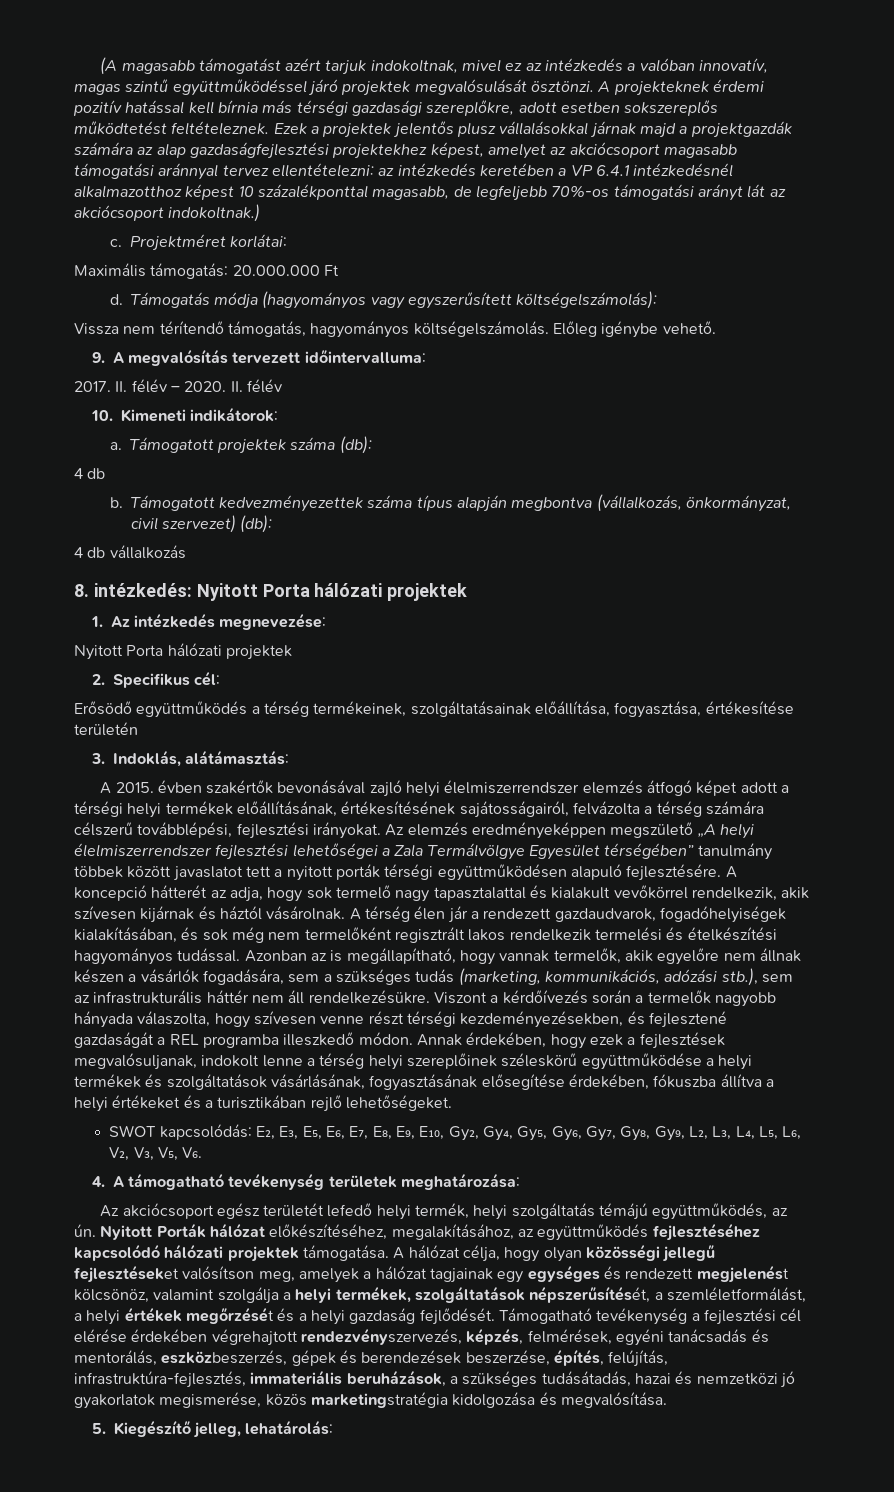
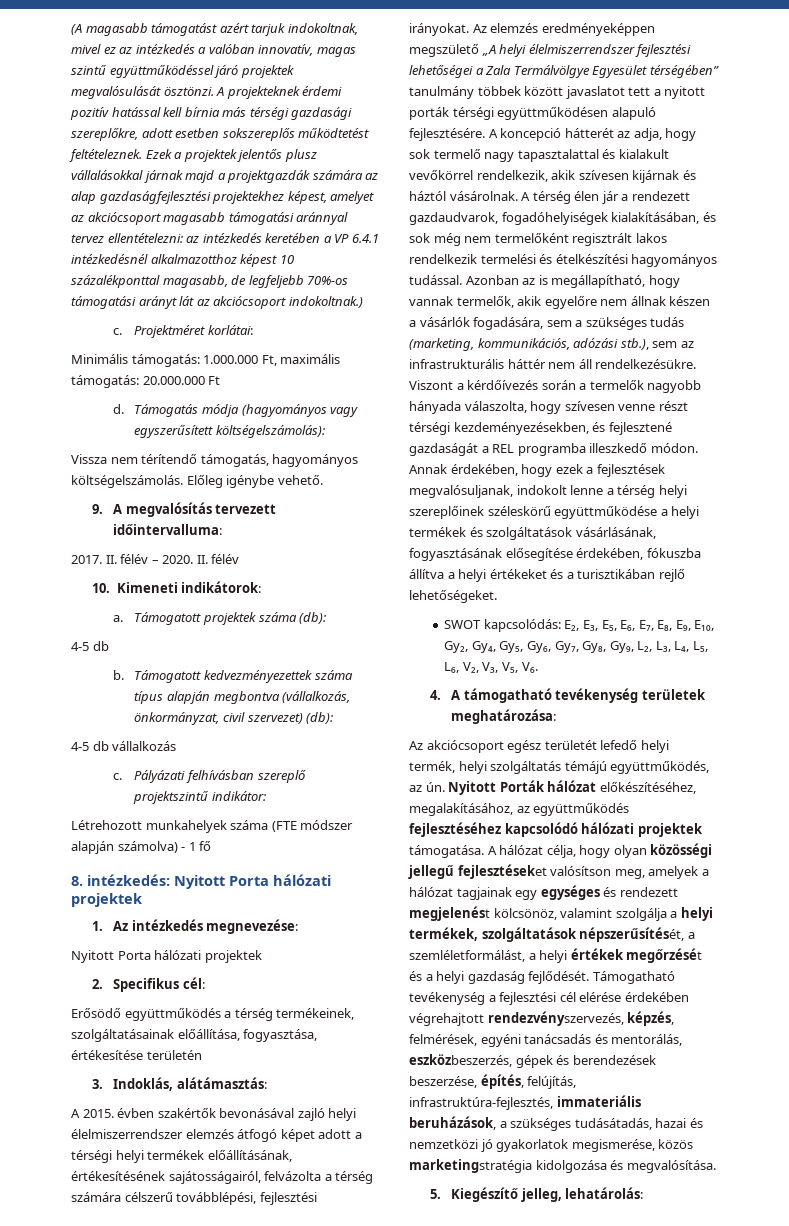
[74,263,146,277] Maximális -> [71,354,341,367] Minimális támogatás: 1.000.000 Ft, maximális
[74,468,83,479] 4 -> [71,642,89,651] 4-5
[74,547,83,558] 4 -> [71,742,89,751] 4-5
(186, 552) none -> [113,769,306,783] [133,790,266,804] [71,820,354,833] [71,840,212,854] // c. Pályázati felhívásban szereplő projektszintű indikátor: // Létrehozott munkahelyek száma (FTE módszer alapján számolva) - 1 fő

